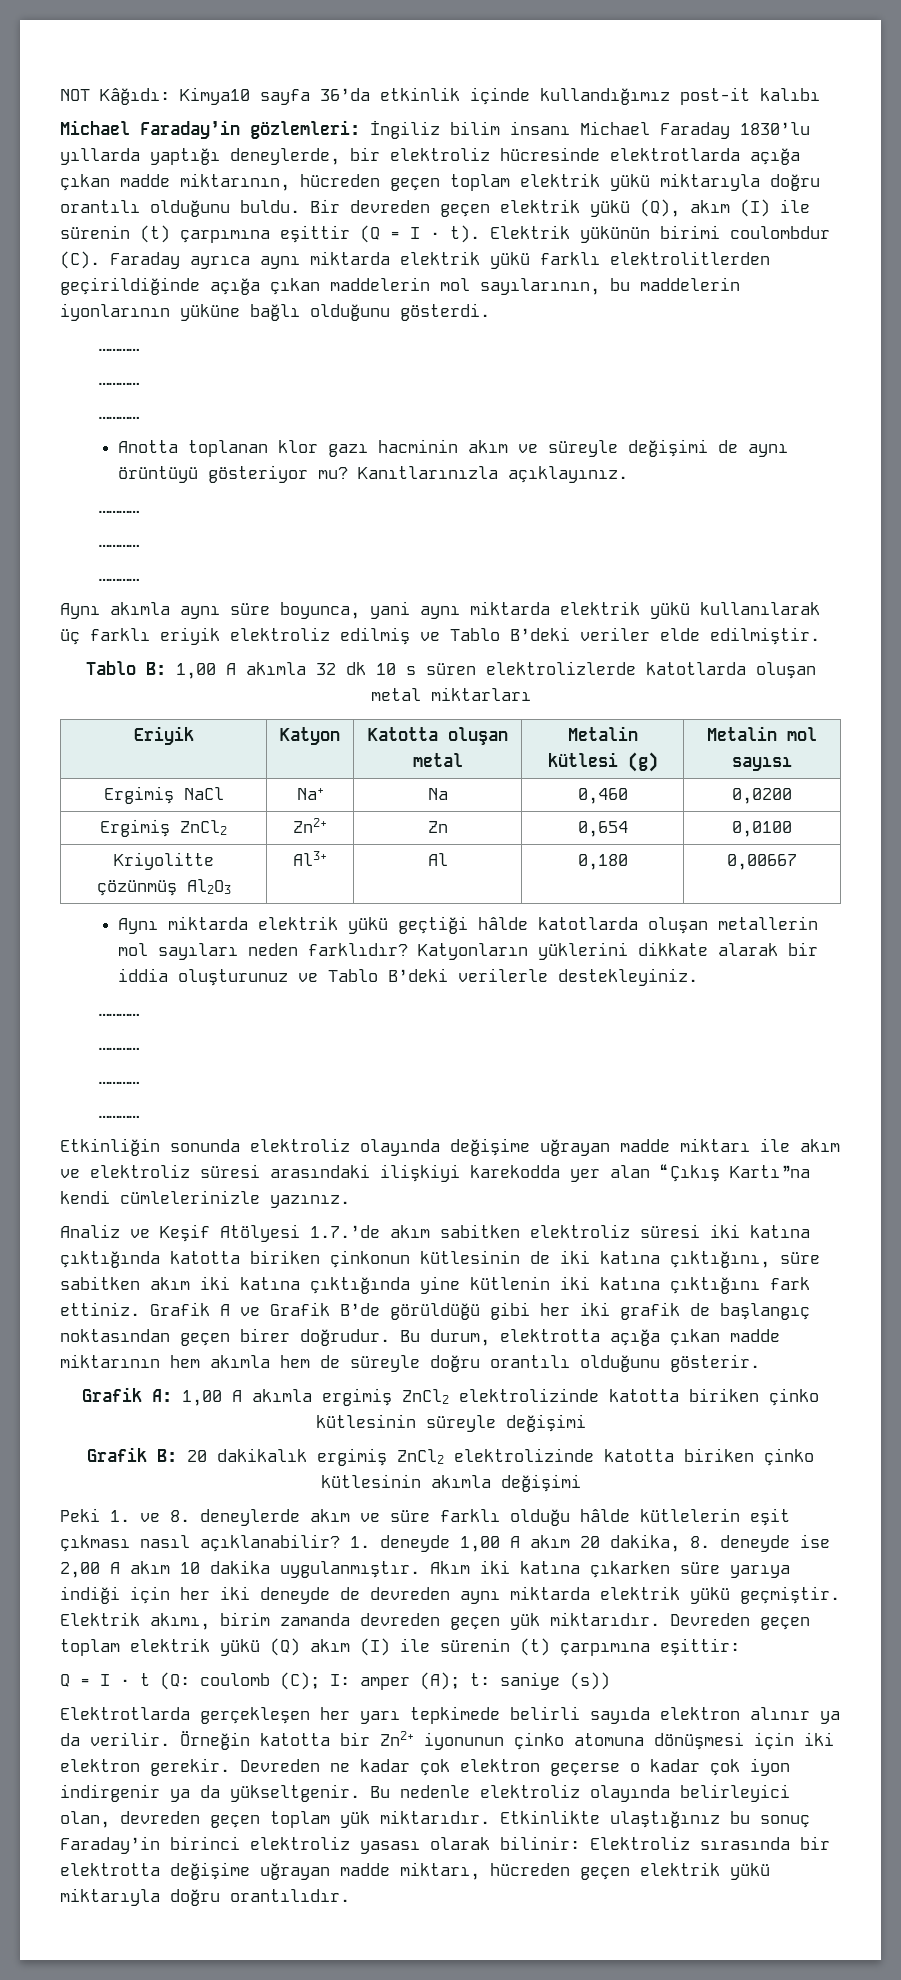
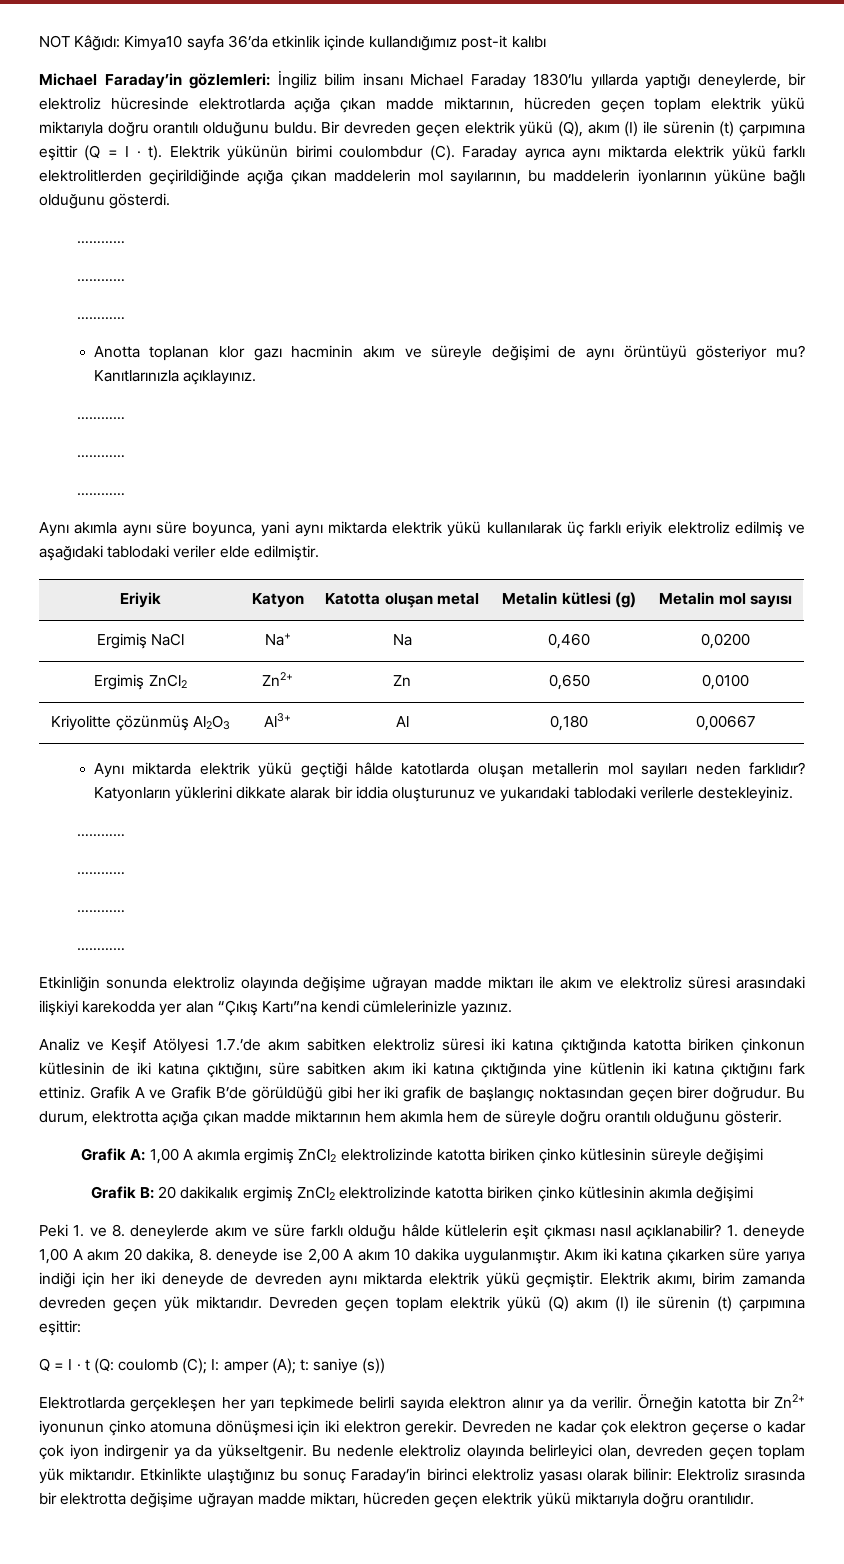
[450,627,570,641] Tablo B’deki -> [39,545,170,561] aşağıdaki tablodaki
[85,661,816,679] [370,687,531,701] // Tablo B: 1,00 A akımla 32 dk 10 s süren elektrolizlerde katotlarda oluşan metal miktarları -> (319, 553) none
[577,821,628,837] 0,654 -> [548,674,590,690] 0,650
[327,968,448,982] Tablo B’deki -> [500,786,636,802] yukarıdaki tablodaki

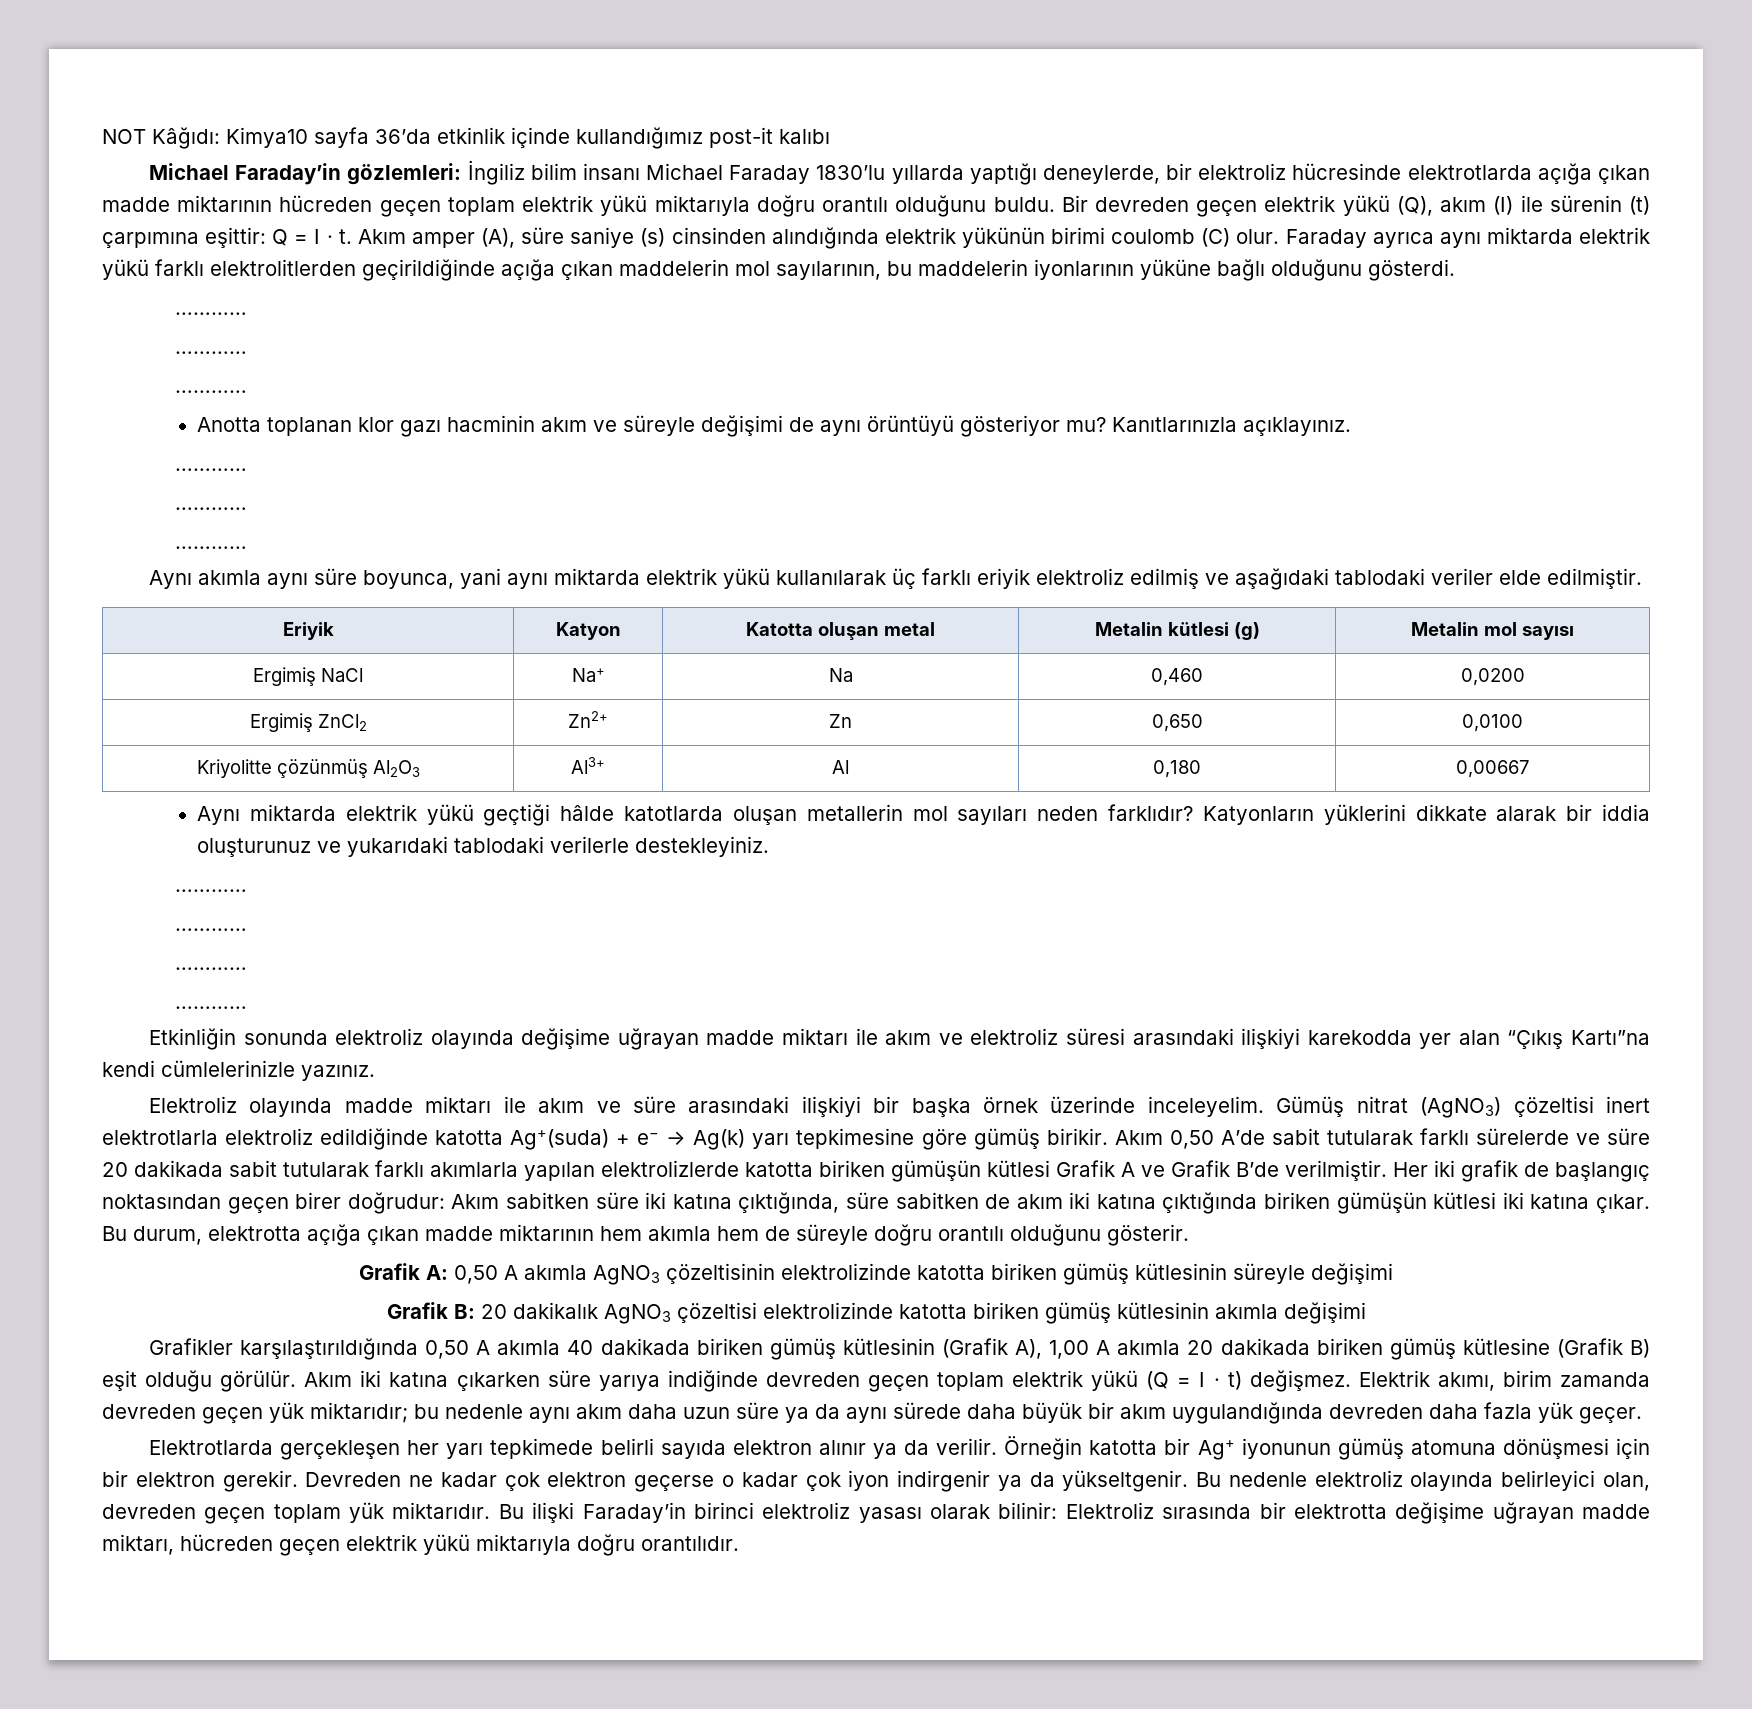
[443,97,514,113] miktarının, -> [177,195,273,212] miktarının
[39,145,455,161] eşittir (Q = I · t). Elektrik yükünün birimi coulombdur (C). -> [205,227,1280,249] eşittir: Q = I · t. Akım amper (A), süre saniye (s) cinsinden alındığında elektrik yükünün birimi coulomb (C) olur.
[39,1038,805,1054] [39,1062,805,1078] [39,1086,85,1099] Analiz ve Keşif Atölyesi 1.7.’de akım sabitken elektroliz süresi iki katına çıktığında katotta biriken çinkonun kütlesinin de iki katına çıktığını, süre sabitken akım iki katına çıktığında yine kütlenin iki katına çıktığını fark ettiniz. -> [149,1096,1651,1118] [102,1128,1650,1150] [102,1160,1050,1182] Elektroliz olayında madde miktarı ile akım ve süre arasındaki ilişkiyi bir başka örnek üzerinde inceleyelim. Gümüş nitrat (AgNO3) çözeltisi inert elektrotlarla elektroliz edildiğinde katotta Ag+(suda) + e− → Ag(k) yarı tepkimesine göre gümüş birikir. Akım 0,50 A’de sabit tutularak farklı sürelerde ve süre 20 dakikada sabit tutularak farklı akımlarla yapılan elektrolizlerde katotta biriken gümüşün kütlesi
[251,1086,381,1102] görüldüğü gibi her -> [1285,1160,1428,1181] verilmiştir. Her
[713,1087,782,1102] doğrudur. -> [347,1192,1650,1214] doğrudur: Akım sabitken süre iki katına çıktığında, süre sabitken de akım iki katına çıktığında biriken gümüşün kütlesi iki katına çıkar.
[149,1148,577,1164] 1,00 A akımla ergimiş ZnCl2 elektrolizinde katotta biriken çinko -> [454,1263,1129,1285] 0,50 A akımla AgNO3 çözeltisinin elektrolizinde katotta biriken gümüş
[242,1186,575,1202] ergimiş ZnCl2 elektrolizinde katotta biriken çinko -> [603,1302,1111,1324] AgNO3 çözeltisi elektrolizinde katotta biriken gümüş
[39,1224,806,1240] [39,1248,560,1264] Peki 1. ve 8. deneylerde akım ve süre farklı olduğu hâlde kütlelerin eşit çıkması nasıl açıklanabilir? 1. deneyde 1,00 A akım 20 dakika, 8. deneyde ise 2,00 A akım 10 dakika uygulanmıştır. -> [149,1338,1651,1360] [102,1370,297,1392] Grafikler karşılaştırıldığında 0,50 A akımla 40 dakikada biriken gümüş kütlesinin (Grafik A), 1,00 A akımla 20 dakikada biriken gümüş kütlesine (Grafik B) eşit olduğu görülür.
[39,1272,594,1288] indiği için her iki deneyde de devreden aynı miktarda elektrik yükü geçmiştir. -> [667,1370,1351,1392] indiğinde devreden geçen toplam elektrik yükü (Q = I · t) değişmez.
[196,1296,805,1312] [39,1320,81,1336] [39,1358,386,1374] miktarıdır. Devreden geçen toplam elektrik yükü (Q) akım (I) ile sürenin (t) çarpımına eşittir: // Q = I · t (Q: coulomb (C); I: amper (A); t: saniye (s)) -> [310,1402,1642,1424] miktarıdır; bu nedenle aynı akım daha uzun süre ya da aynı sürede daha büyük bir akım uygulandığında devreden daha fazla yük geçer.
[774,1394,805,1408] [39,1420,146,1436] Zn2+ iyonunun çinko -> [1197,1438,1404,1460] Ag+ iyonunun gümüş
[325,1420,340,1432] iki -> [102,1470,128,1487] bir
[140,1468,347,1484] Etkinlikte ulaştığınız bu sonuç -> [498,1502,575,1523] Bu ilişki

